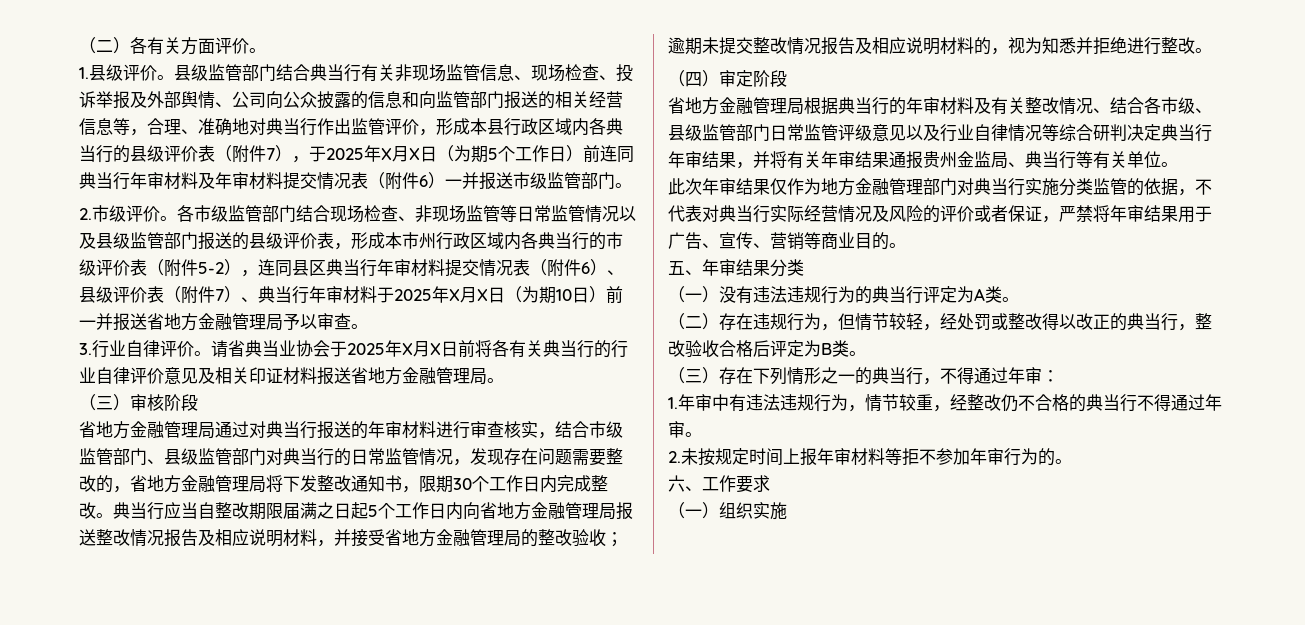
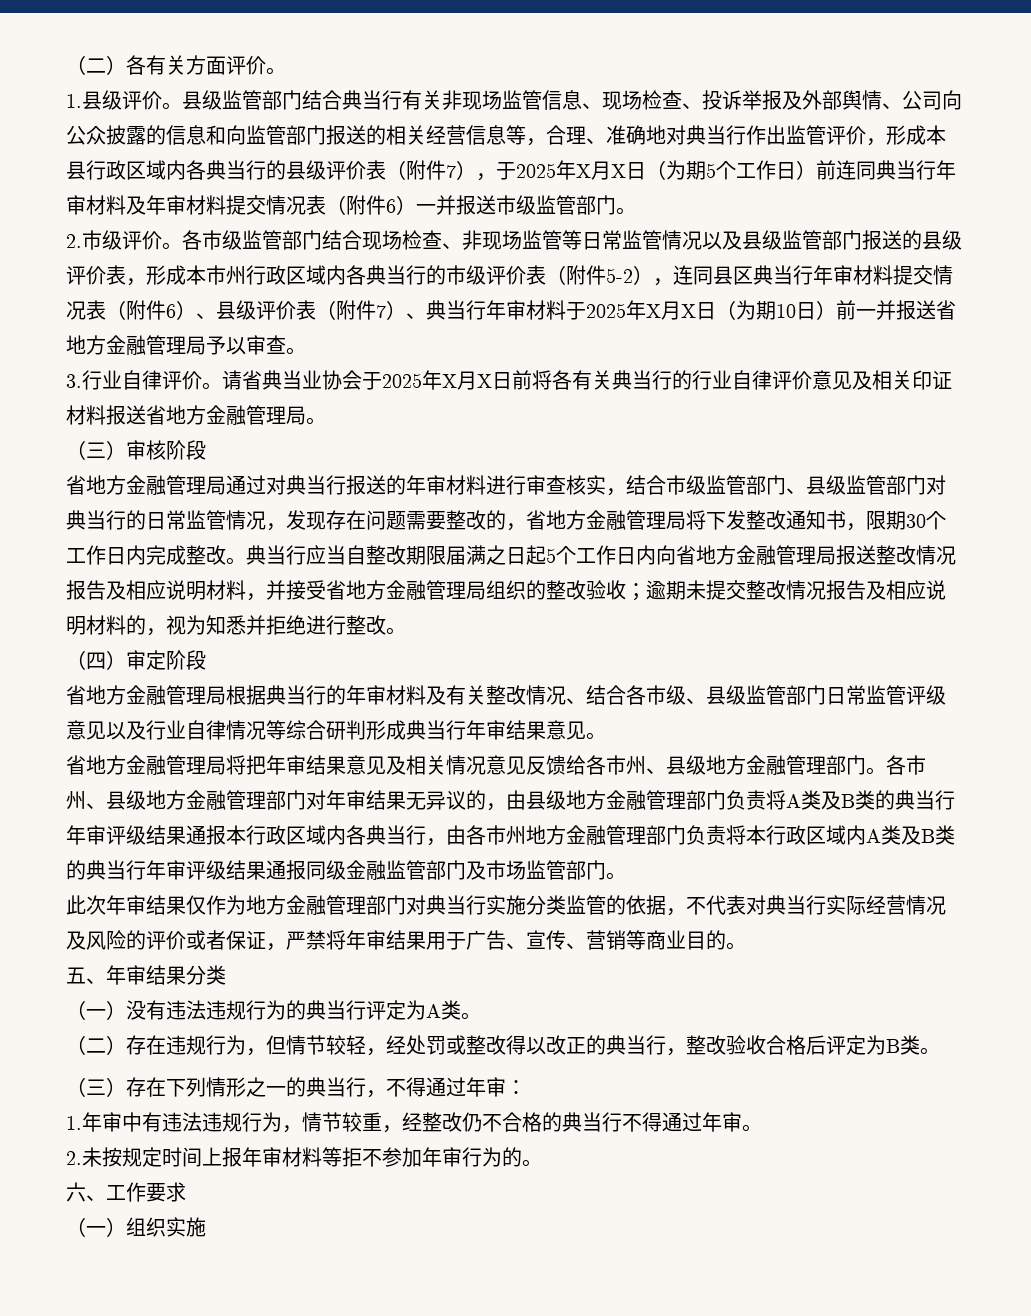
(521, 538) none -> [486,580,526,600] 组织
[1127,124,1161,141] 决定 -> [366,720,406,740] 形成
[736,151,1161,169] ，并将有关年审结果通报贵州金监局、典当行等有关单位 -> [546,720,606,740] [66,755,926,775] [66,790,955,811] [66,825,955,846] [66,860,606,880] 意见。 // 省地方金融管理局将把年审结果意见及相关情况意见反馈给各市州、县级地方金融管理部门。各市州、县级地方金融管理部门对年审结果无异议的，由县级地方金融管理部门负责将A类及B类的典当行年审评级结果通报本行政区域内各典当行，由各市州地方金融管理部门负责将本行政区域内A类及B类的典当行年审评级结果通报同级金融监管部门及市场监管部门

